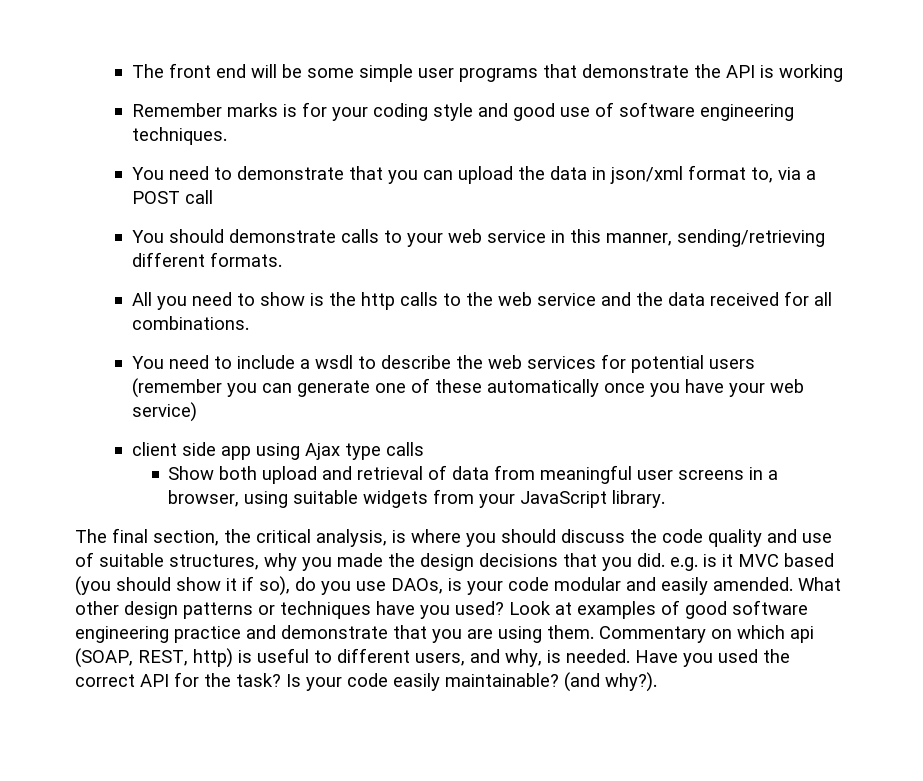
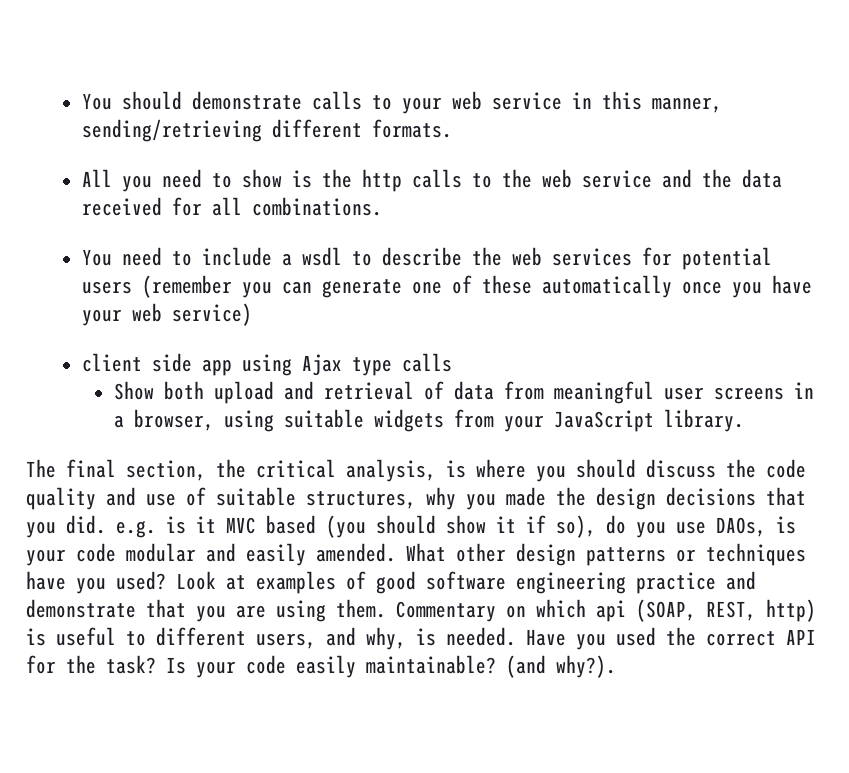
[131,63,843,82] [131,102,794,121] [131,127,227,145] [131,165,816,184] [131,190,213,204] The front end will be some simple user programs that demonstrate the API is working // Remember marks is for your coding style and good use of software engineering techniques. // You need to demonstrate that you can upload the data in json/xml format to, via a POST call // -> (82, 101) none

